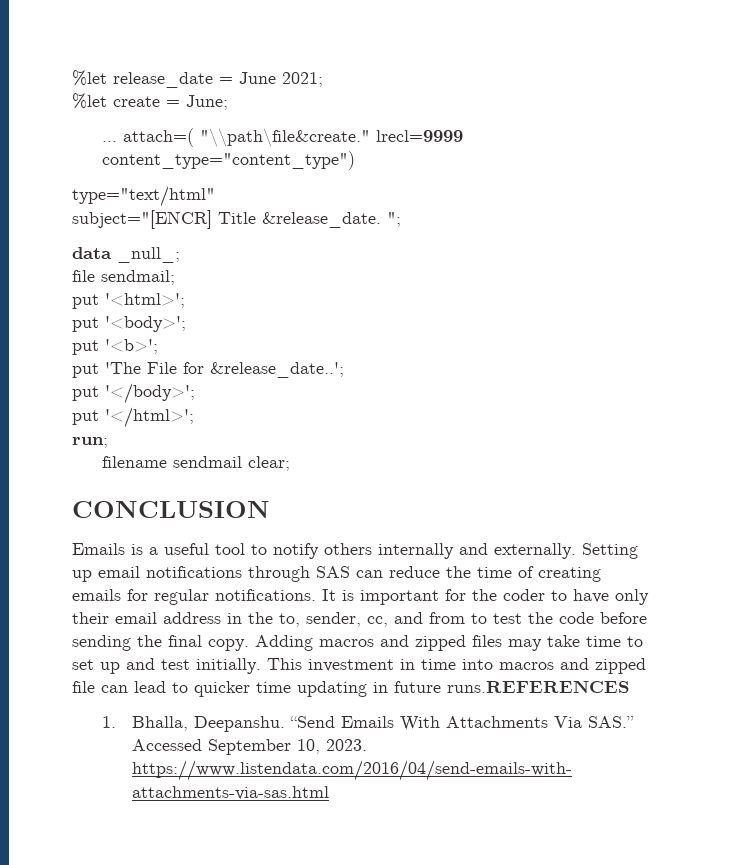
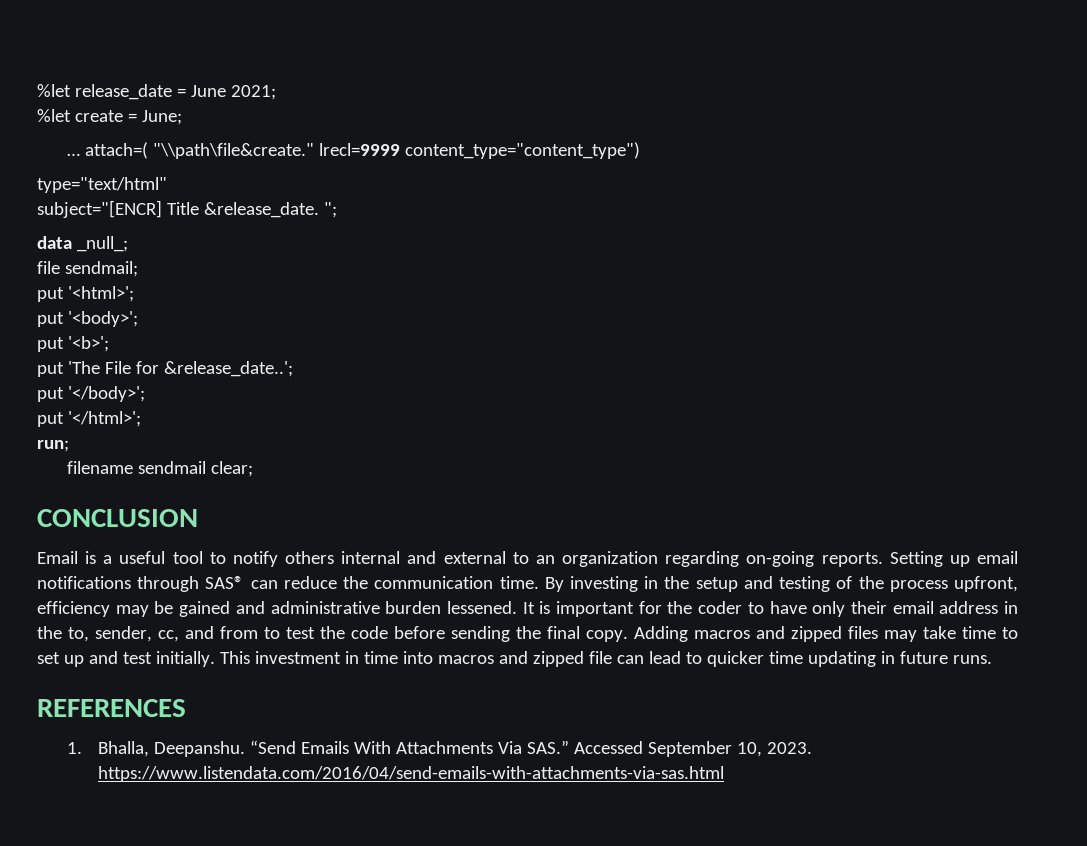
[72,543,125,555] Emails -> [37,551,78,564] Email
[378,543,576,559] internally and externally. -> [341,551,883,567] internal and external to an organization regarding on-going reports.
[316,566,350,578] SAS -> [205,576,245,589] SAS®
[477,566,601,582] [72,589,316,605] time of creating emails for regular notifications. -> [374,576,1018,592] [37,601,517,617] communication time. By investing in the setup and testing of the process upfront, efficiency may be gained and administrative burden lessened.
[447,680,629,693] runs.REFERENCES -> [952,655,992,664] [37,699,186,717] runs. // REFERENCES

